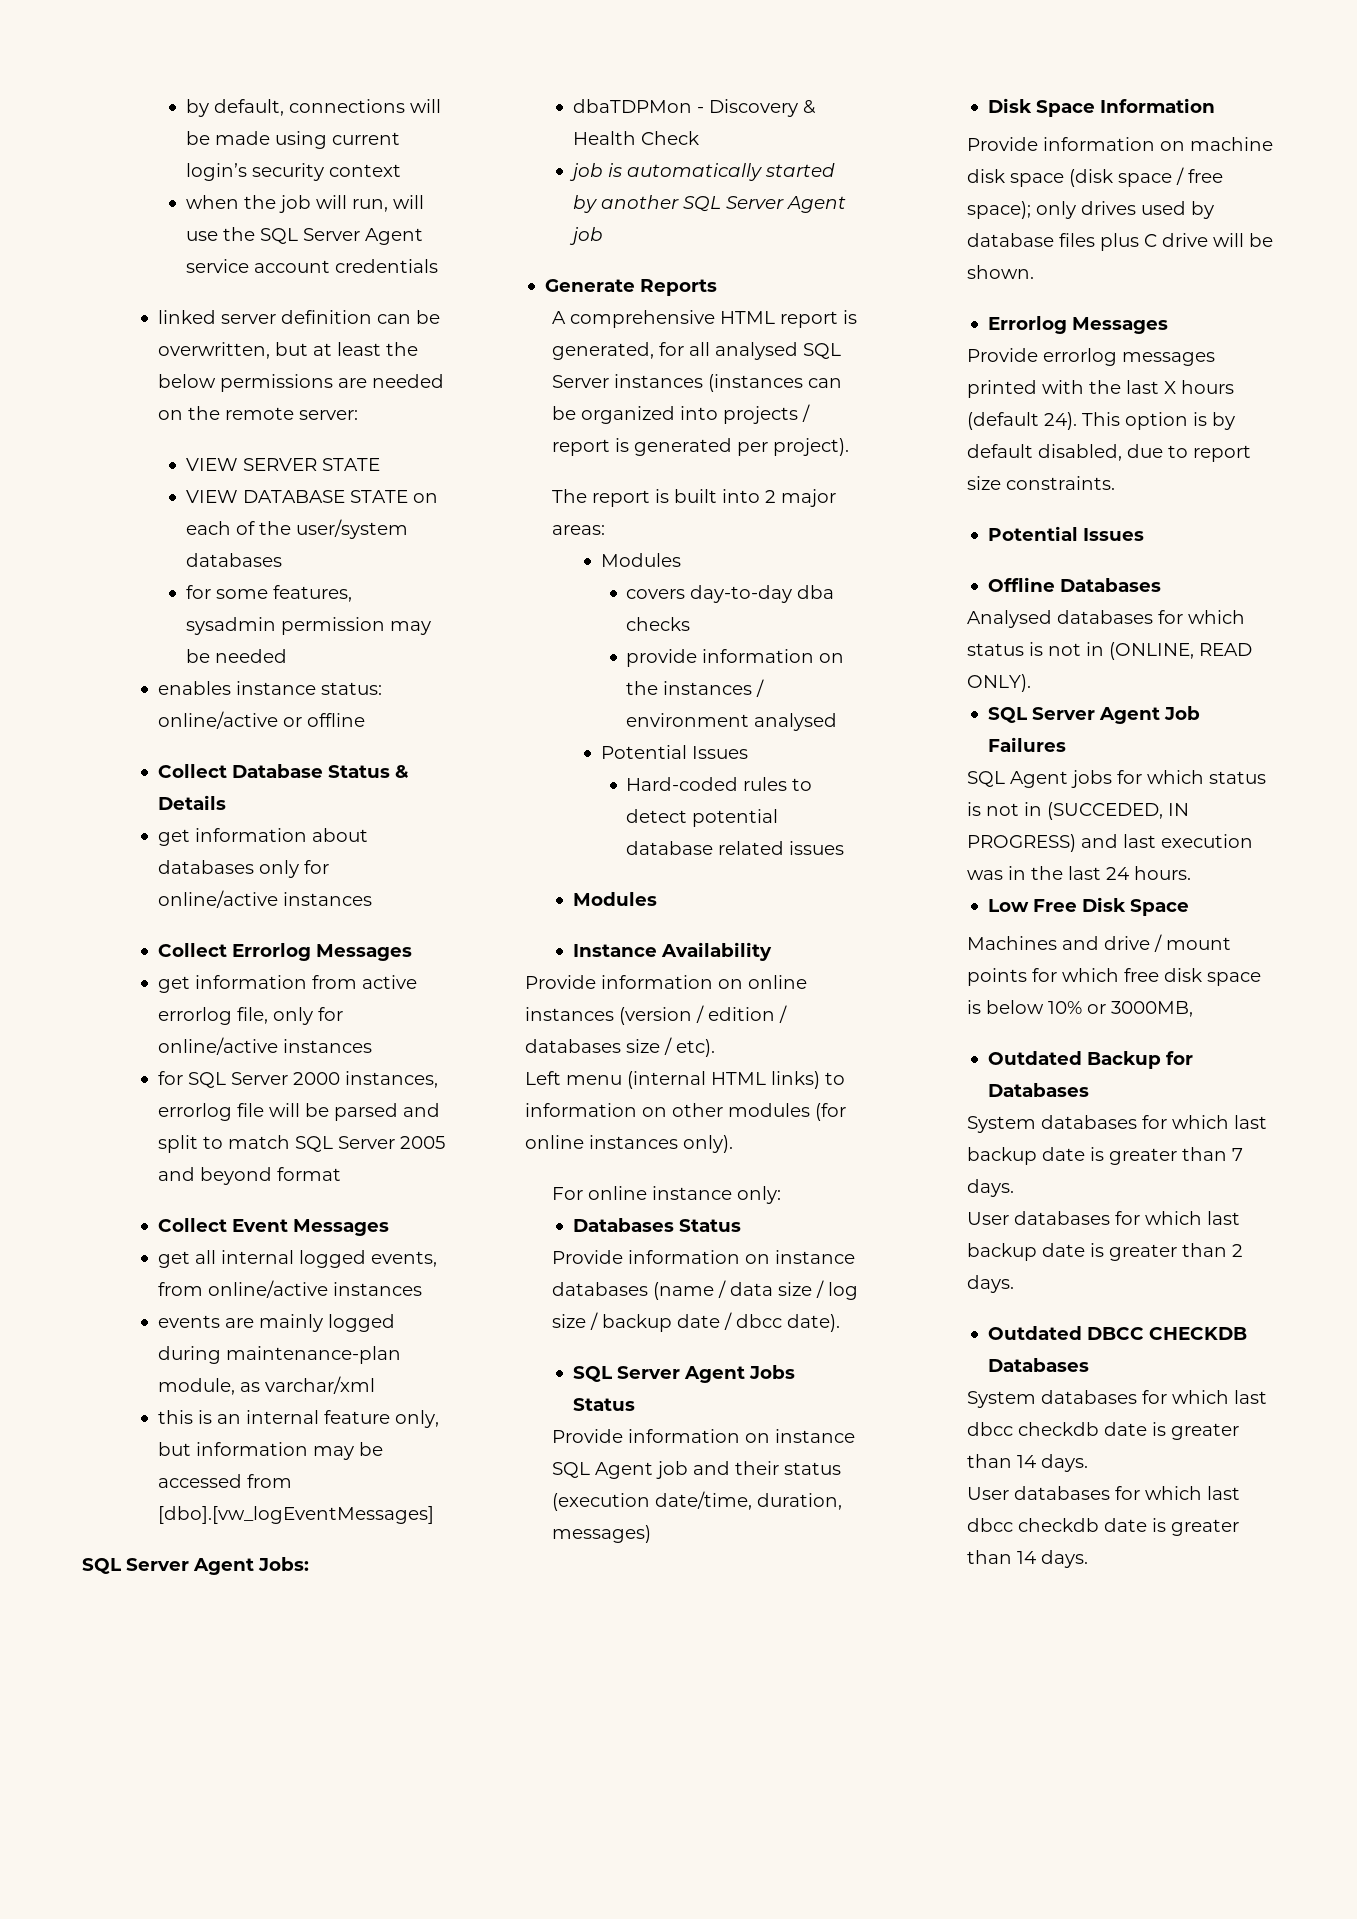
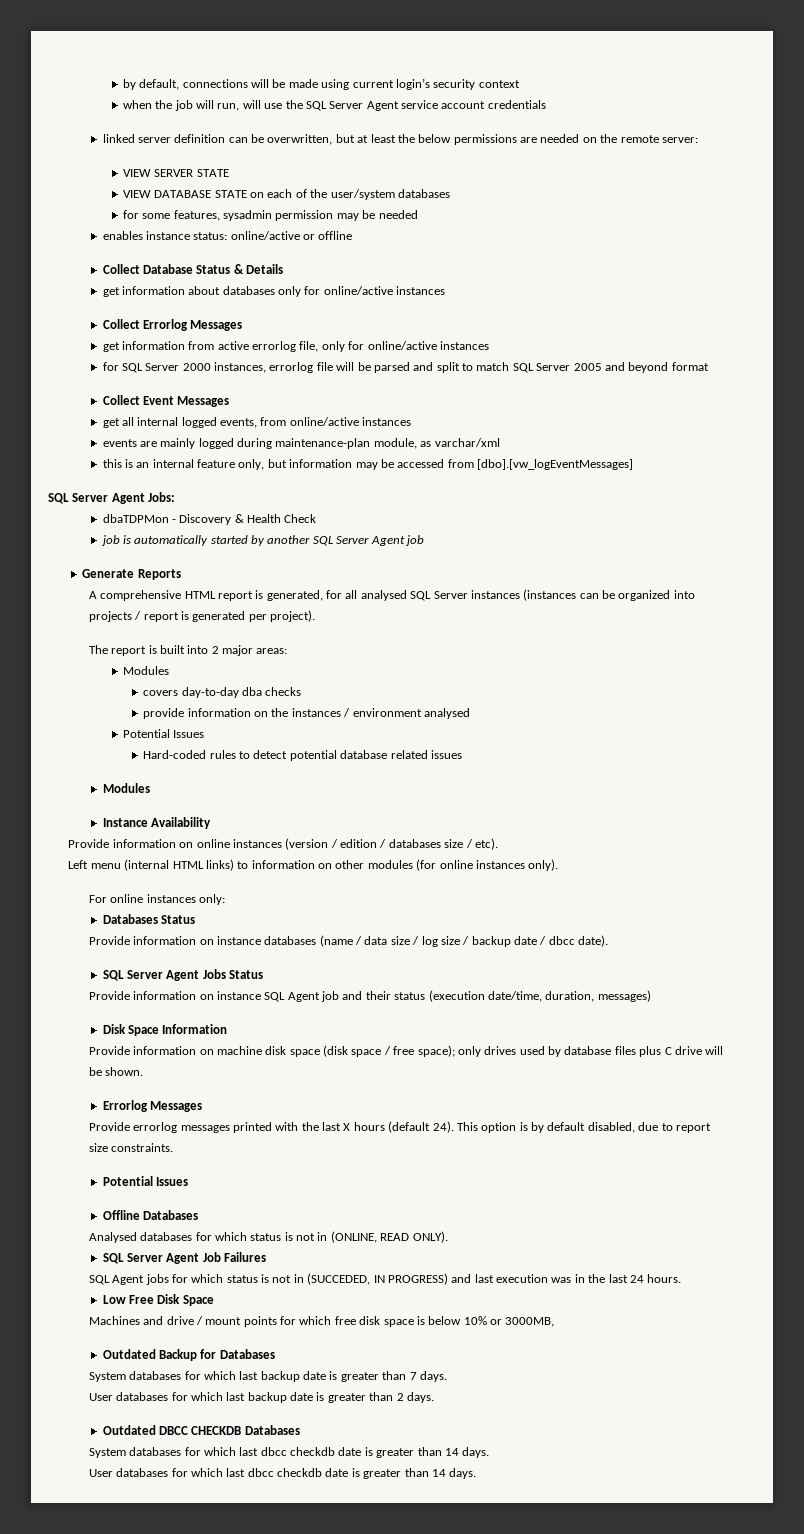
[652,1186,733,1200] instance -> [146,894,196,903] instances

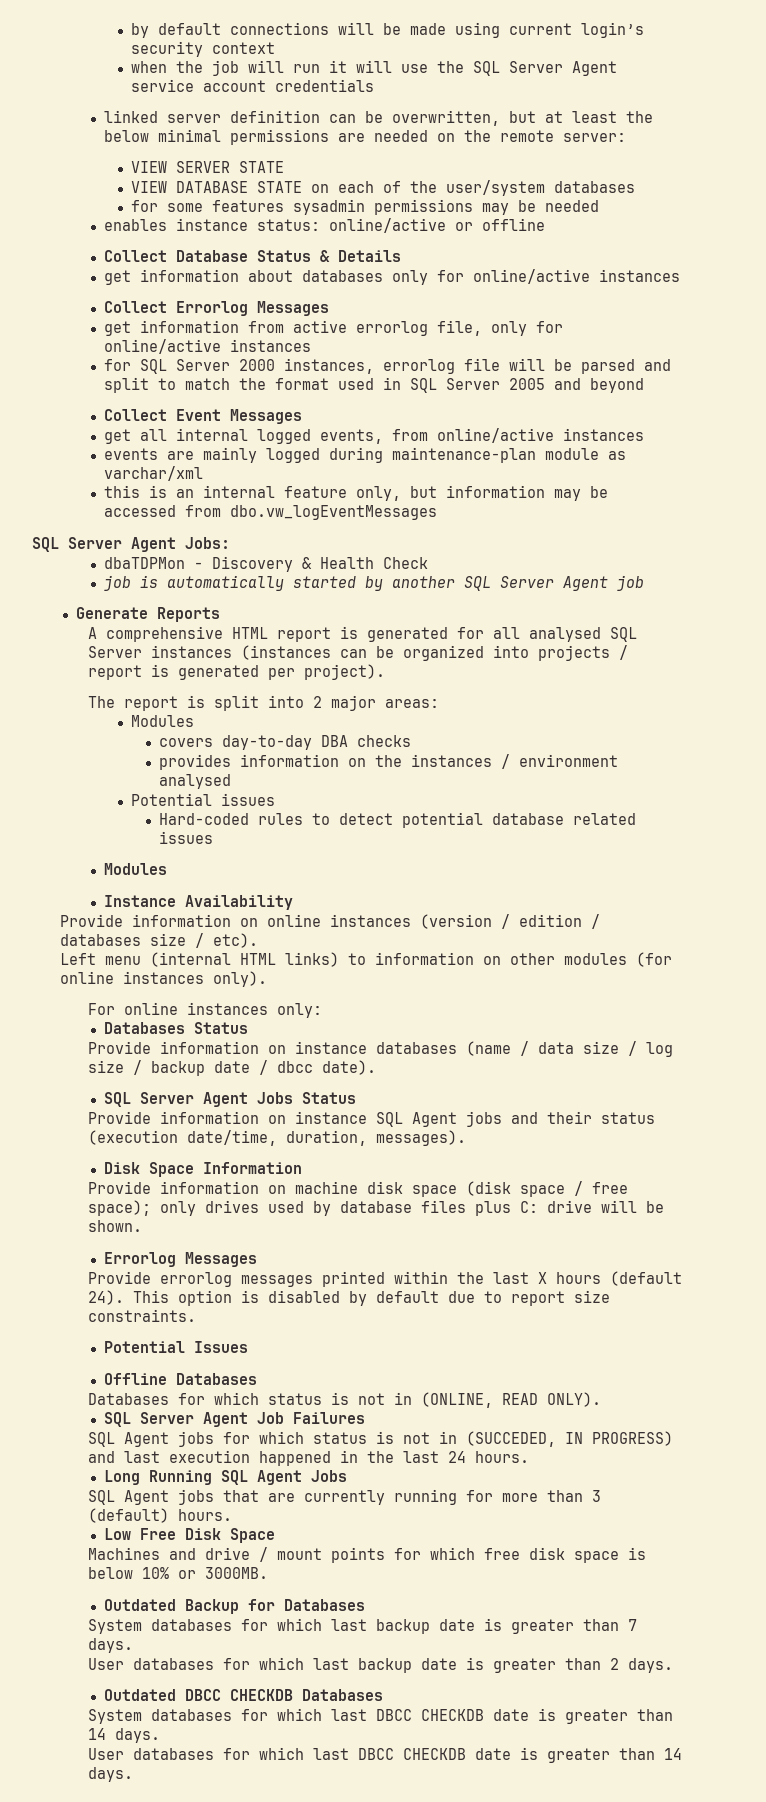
[122,79,180,90] by default, -> [131,23,222,38] by default
[217,103,240,111] run, -> [293,60,348,73] run it
(452, 138) none -> [157,129,221,142] minimal
[173,210,334,221] features, sysadmin permission -> [212,199,474,215] features sysadmin permissions
(510, 366) none -> [238,377,401,390] the format used in
[671,362,709,371] format -> (644, 385) none
[373,438,417,449] module, -> [544,448,599,460] module
[477,459,634,470] [dbo].[vw_logEventMessages] -> [229,505,437,520] dbo.vw_logEventMessages
[266,590,323,601] generated, -> [366,627,448,642] generated
[159,645,185,654] built -> [213,695,259,711] split
[242,687,263,696] dba -> [321,735,349,747] DBA
[143,708,185,719] provide -> [159,754,232,770] provides
[173,730,205,738] Issues -> [221,793,276,806] issues
[321,991,340,1002] job -> [465,1111,502,1127] jobs
[597,990,651,1002] messages) -> [375,1130,466,1146] messages).
[664,1047,672,1055] C -> [519,1201,538,1213] C:
[275,1122,299,1131] with -> [393,1271,448,1284] within
[531,1122,635,1133] by default disabled, -> [267,1290,439,1306] disabled by default
[88,1232,193,1243] Analysed databases -> [87,1393,169,1405] Databases
[551,1277,572,1283] was -> [258,1451,331,1466] happened
(682, 1278) none -> [103,1470,347,1485] [87,1489,601,1505] [87,1508,232,1523] // Long Running SQL Agent Jobs // SQL Agent jobs that are currently running for more than 3 (default) hours.
[505,1317,555,1327] 3000MB, -> [204,1567,268,1579] 3000MB.
[260,1447,336,1456] dbcc checkdb -> [375,1709,484,1721] DBCC CHECKDB
[247,1468,323,1477] dbcc checkdb -> [357,1748,466,1760] DBCC CHECKDB

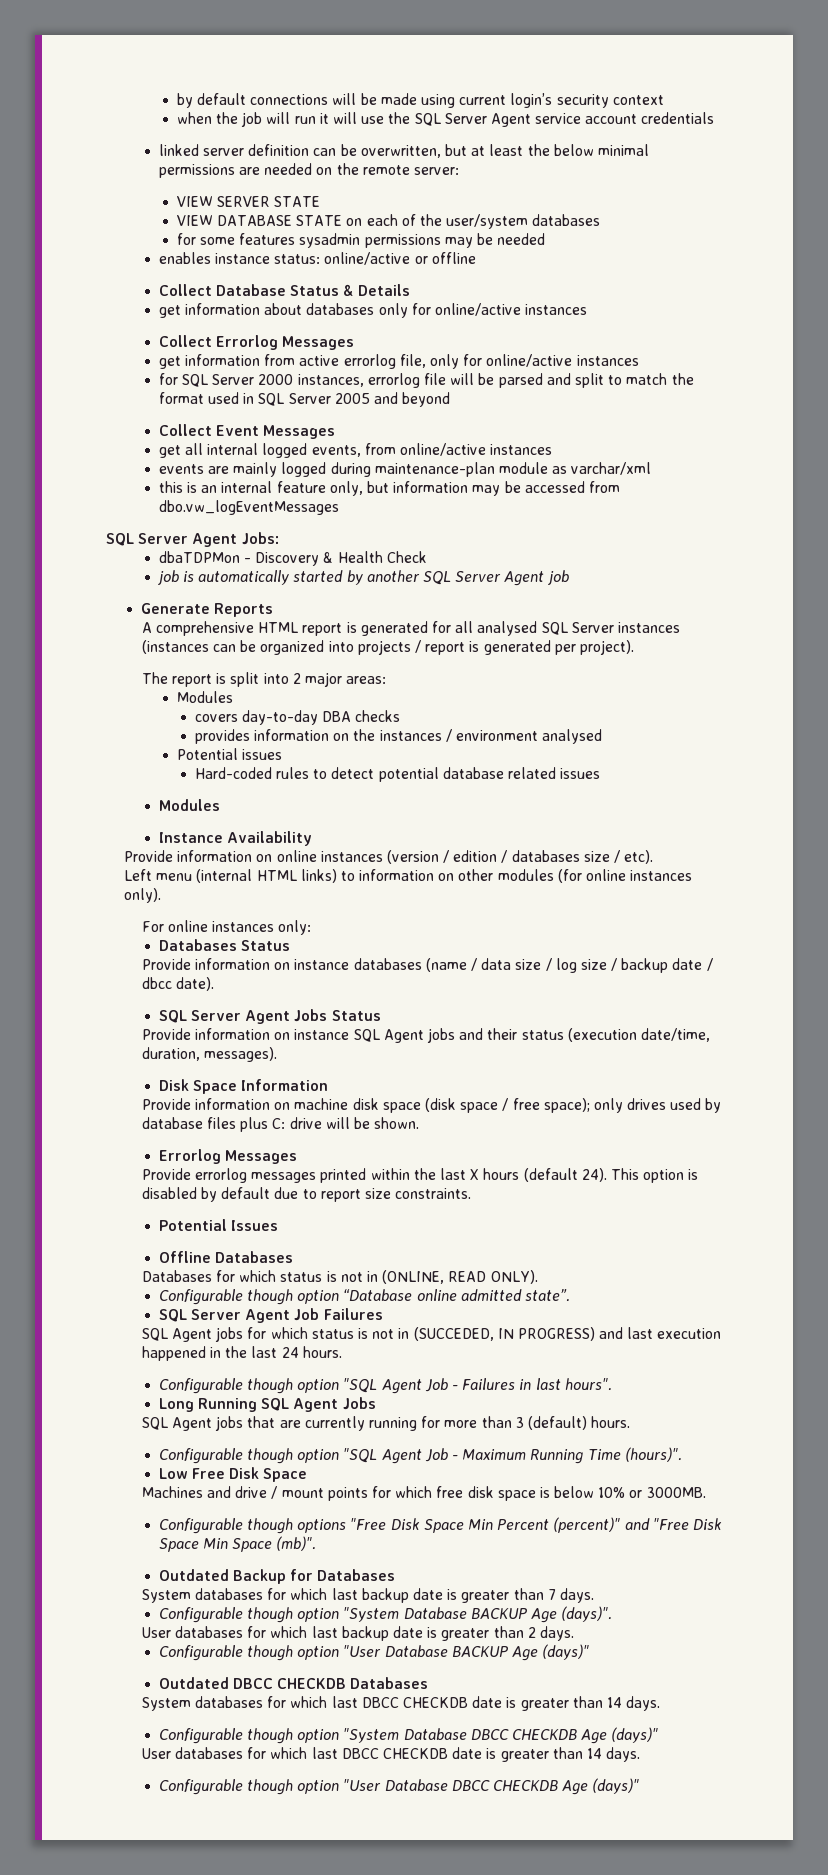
(601, 1399) none -> [158,1289,571,1305] // Configurable though option “Database online admitted state”.
(529, 1457) none -> [158,1378,612,1394] // Configurable though option "SQL Agent Job - Failures in last hours".
(232, 1515) none -> [158,1447,682,1464] // Configurable though option "SQL Agent Job - Maximum Running Time (hours)".
(268, 1573) none -> [158,1517,722,1534] [158,1536,317,1552] // Configurable though options "Free Disk Space Min Percent (percent)" and "Free Disk Space Min Space (mb)".
(133, 1645) none -> [158,1606,613,1623] // Configurable though option "System Database BACKUP Age (days)".
(673, 1665) none -> [158,1644,590,1661] // Configurable though option "User Database BACKUP Age (days)"
(160, 1735) none -> [158,1727,659,1744] // Configurable though option "System Database DBCC CHECKDB Age (days)"
(133, 1774) none -> [158,1778,640,1795] // Configurable though option "User Database DBCC CHECKDB Age (days)"

